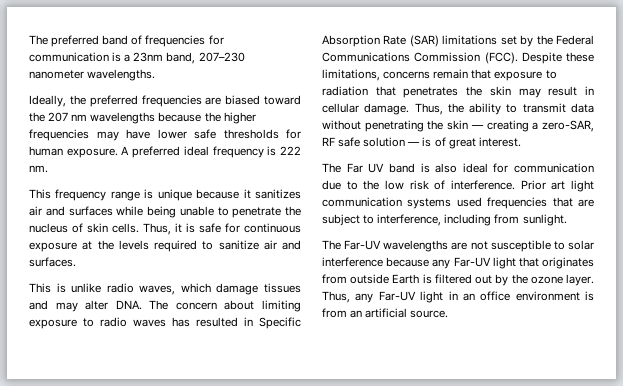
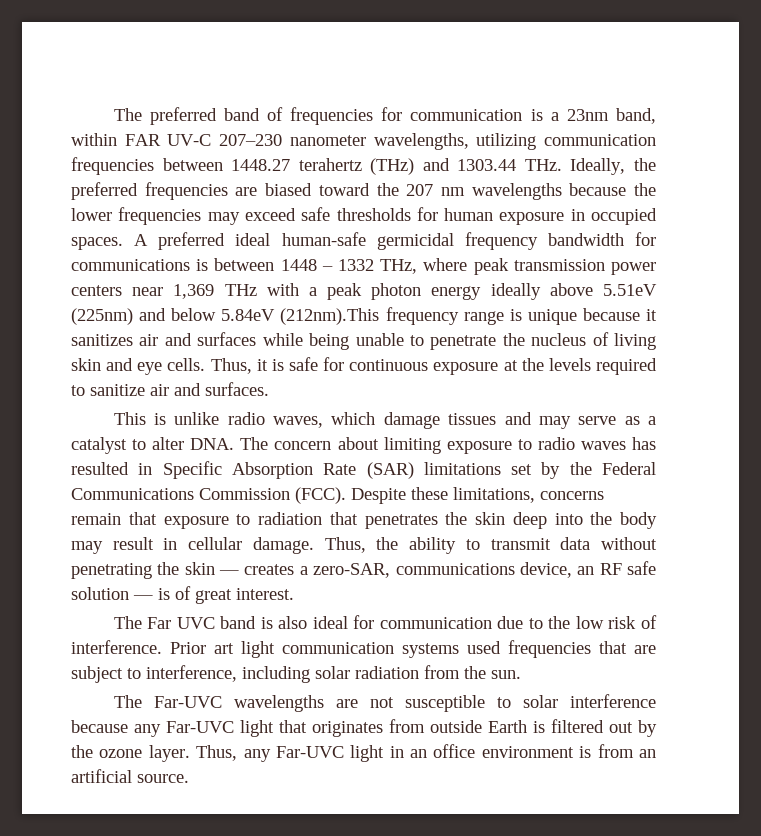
[198,52,245,62] [29,69,156,81] 207–230 nanometer wavelengths. // -> [71,133,656,150] [71,157,562,175] within FAR UV-C 207–230 nanometer wavelengths, utilizing communication frequencies between 1448.27 terahertz (THz) and 1303.44 THz.
[223,112,256,124] higher -> [71,208,112,221] lower
[126,129,187,139] have lower -> [244,208,296,221] exceed
[66,146,301,158] [29,165,48,173] [29,189,51,199] exposure. A preferred ideal frequency is 222 nm. // This -> [499,208,657,225] [71,232,656,250] [71,258,656,275] [71,283,657,300] [71,308,380,325] exposure in occupied spaces. A preferred ideal human-safe germicidal frequency bandwidth for communications is between 1448 – 1332 THz, where peak transmission power centers near 1,369 THz with a peak photon energy ideally above 5.51eV (225nm) and below 5.84eV (212nm).This
[87,223,108,233] skin -> [614,333,656,350] [71,358,163,375] living skin and eye
(78, 307) none -> [578,416,657,425] [71,437,147,454] serve as a catalyst to
(511, 91) none -> [512,512,657,529] deep into the body
[486,120,529,132] creating -> [244,564,295,575] creates
(594, 126) none -> [395,562,595,578] communications device, an
[368,163,385,173] UV -> [176,617,215,629] UVC
[494,214,567,226] [322,240,382,250] from sunlight. // The Far-UV -> [315,665,521,679] [113,695,222,708] solar radiation from the sun. // The Far-UVC
[453,257,491,267] Far-UV -> [166,721,234,733] Far-UVC
[378,291,416,301] Far-UV -> [275,746,344,758] Far-UVC

